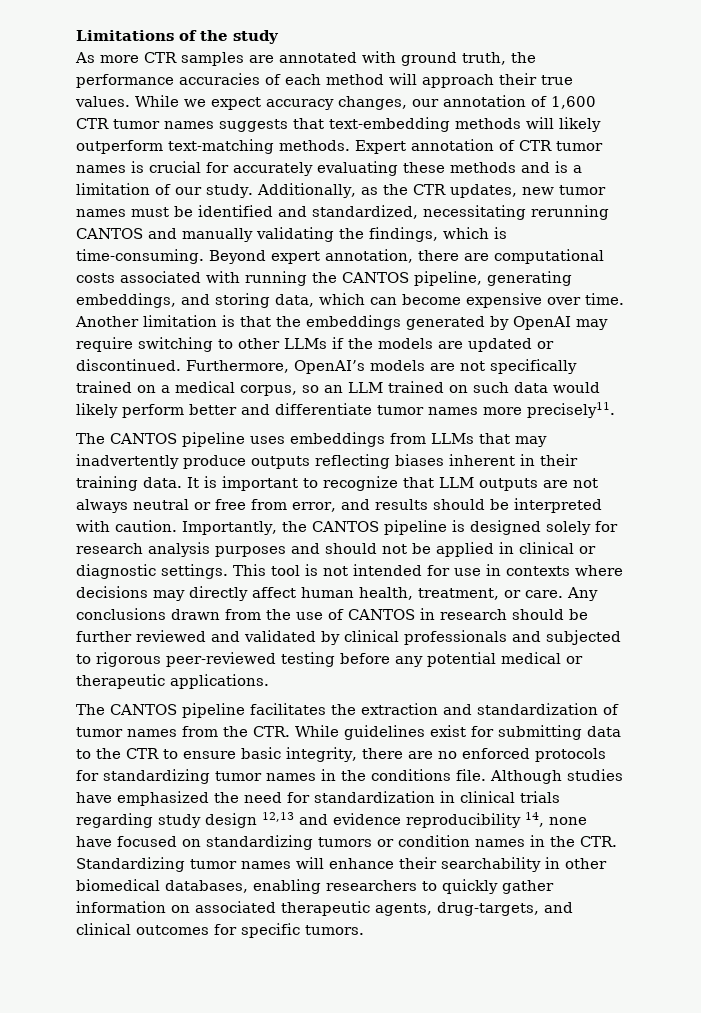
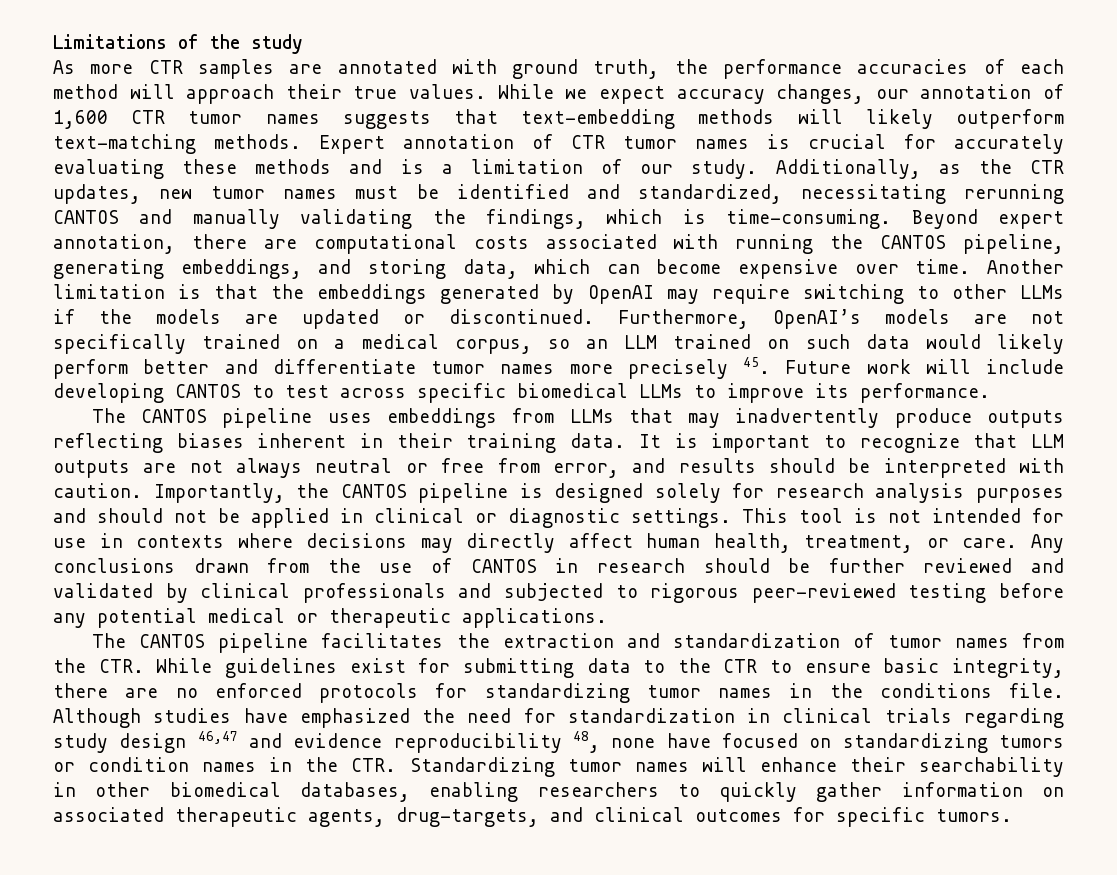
[527,402,615,418] precisely11. -> [627,357,1064,379] [53,383,990,403] precisely 45. Future work will include developing CANTOS to test across specific biomedical LLMs to improve its performance.
[262,812,294,822] 12,13 -> [197,731,238,744] 46,47
[525,812,544,827] 14, -> [573,731,600,753] 48,

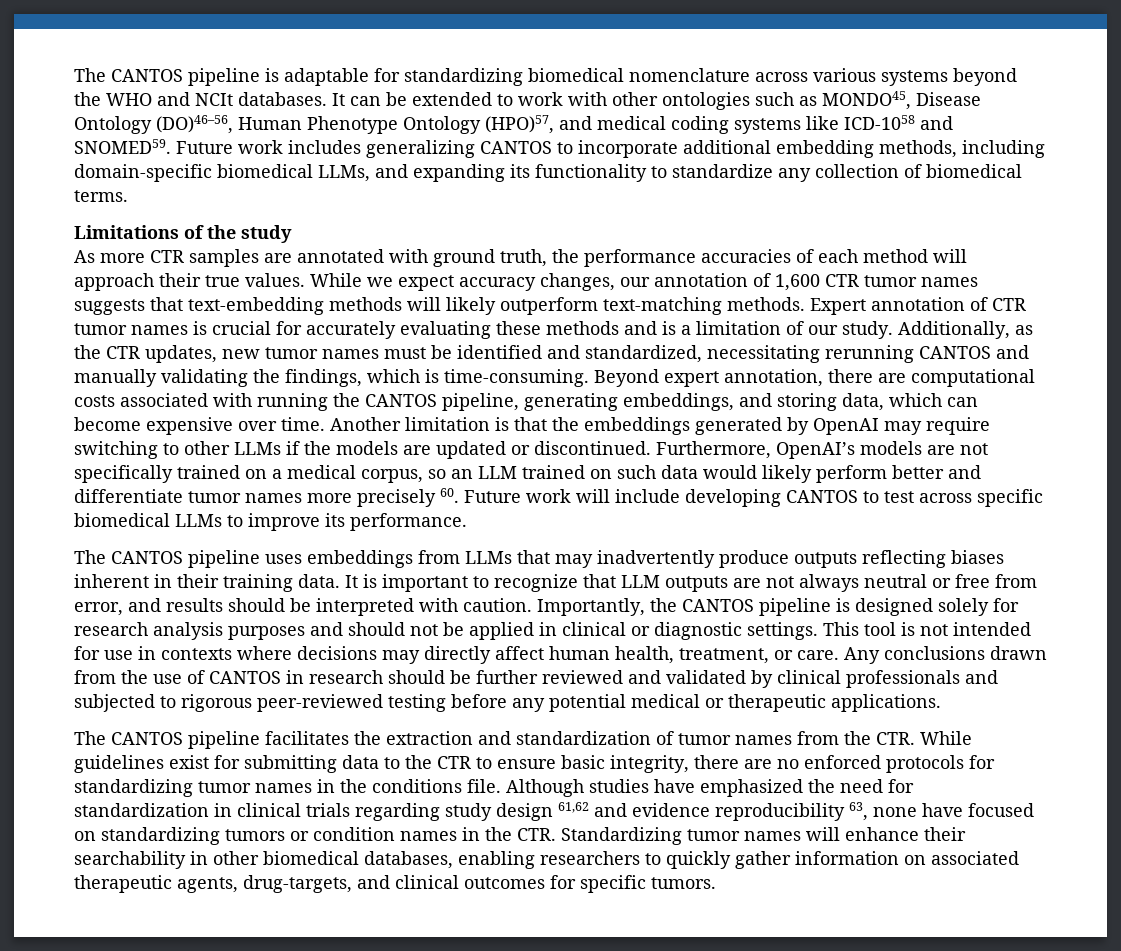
(53, 41) none -> [74,68,1017,86] [74,91,981,110] [74,115,953,134] [74,139,1045,158] [74,164,1022,182] [74,190,128,202] The CANTOS pipeline is adaptable for standardizing biomedical nomenclature across various systems beyond the WHO and NCIt databases. It can be extended to work with other ontologies such as MONDO45, Disease Ontology (DO)46–56, Human Phenotype Ontology (HPO)57, and medical coding systems like ICD-1058 and SNOMED59. Future work includes generalizing CANTOS to incorporate additional embedding methods, including domain-specific biomedical LLMs, and expanding its functionality to standardize any collection of biomedical terms. //
[743,357,770,374] 45. -> [440,488,459,503] 60.
[197,731,238,744] 46,47 -> [558,802,589,813] 61,62
[573,731,600,753] 48, -> [849,802,868,821] 63,

